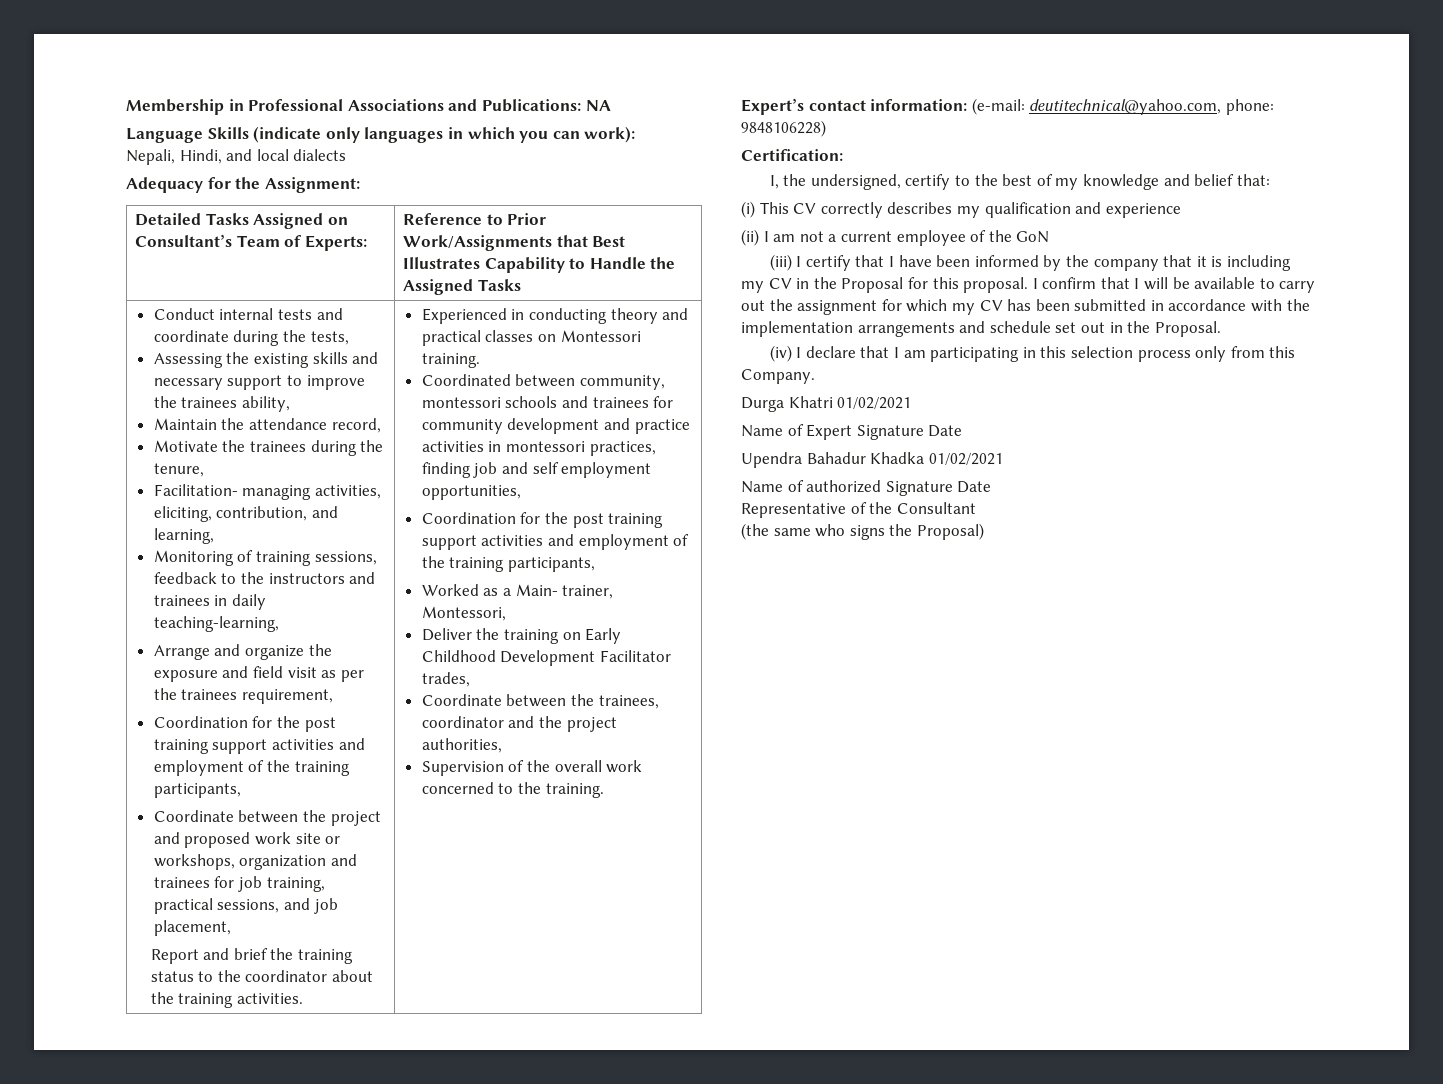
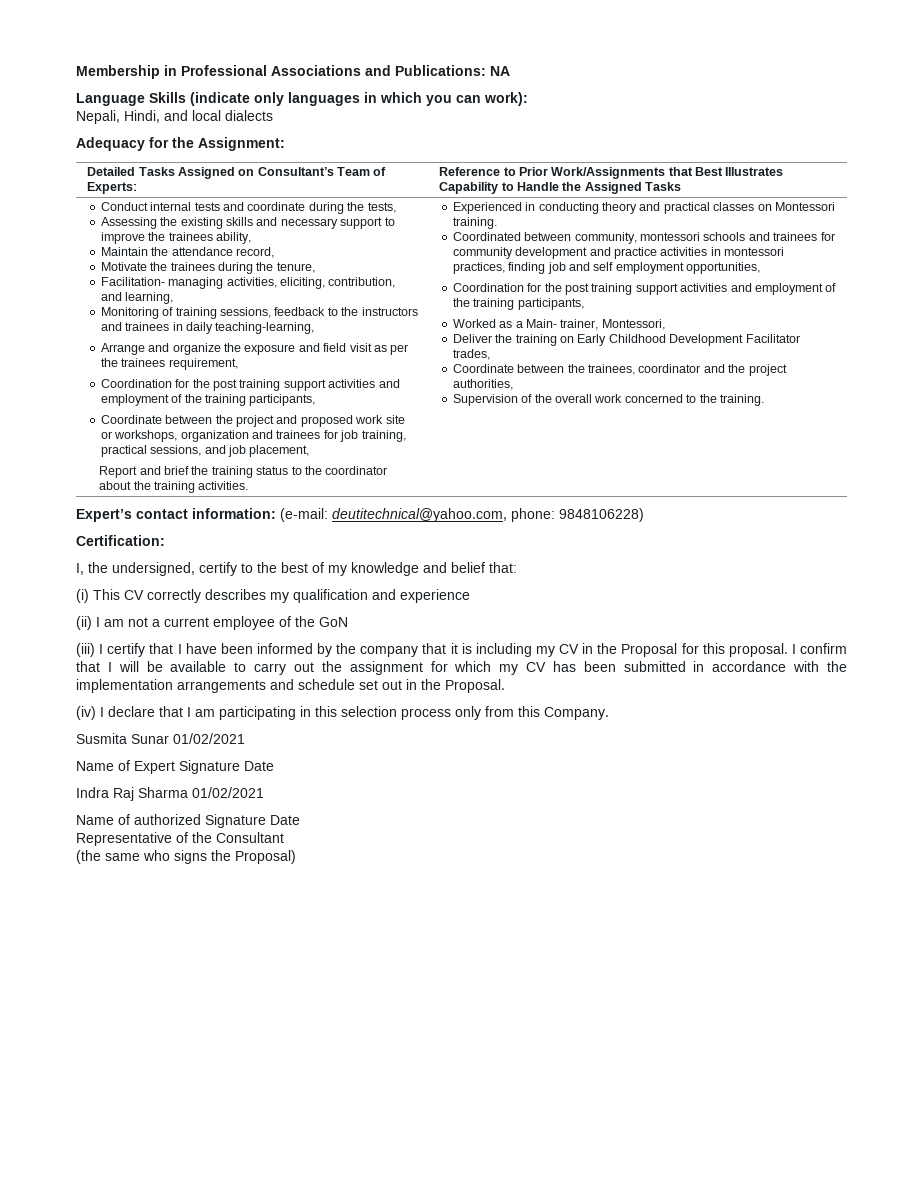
[741,396,833,412] Durga Khatri -> [76,733,169,744] Susmita Sunar
[741,452,925,468] Upendra Bahadur Khadka -> [76,787,188,801] Indra Raj Sharma

